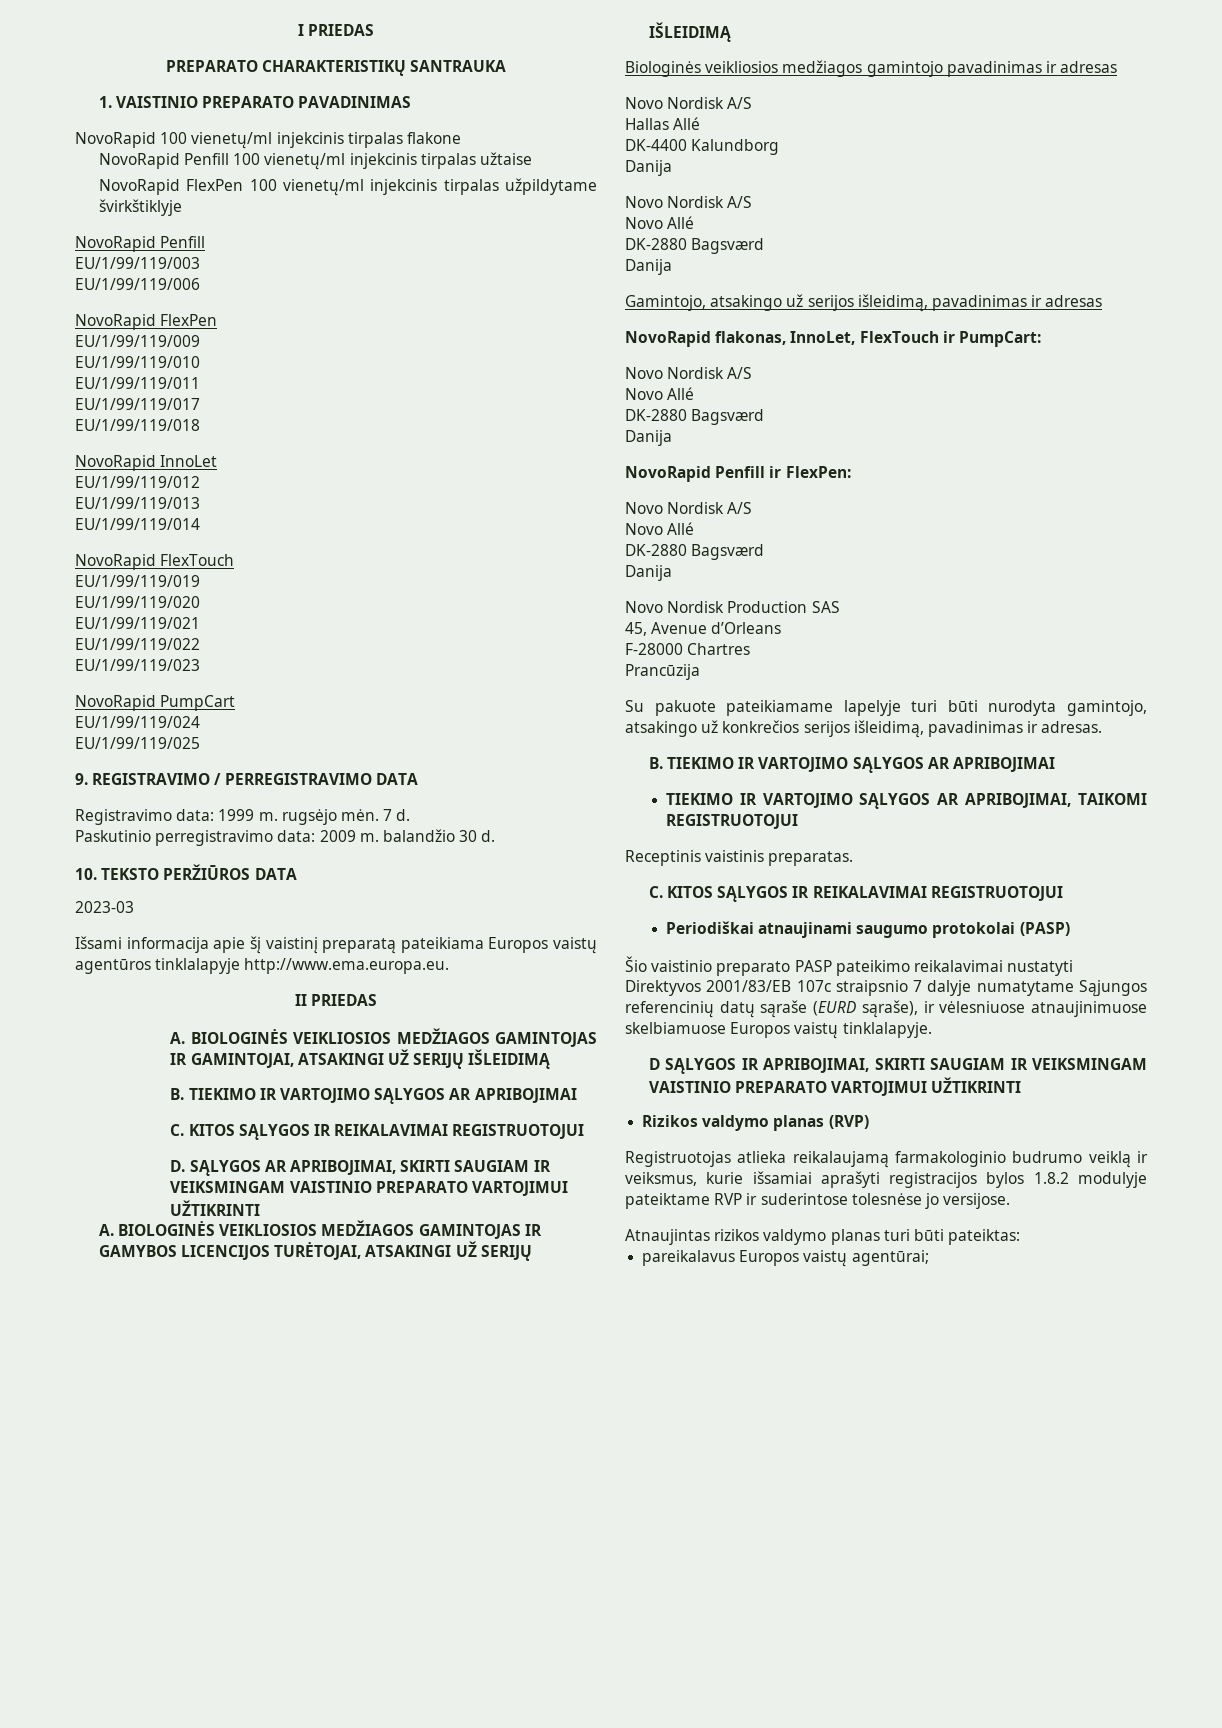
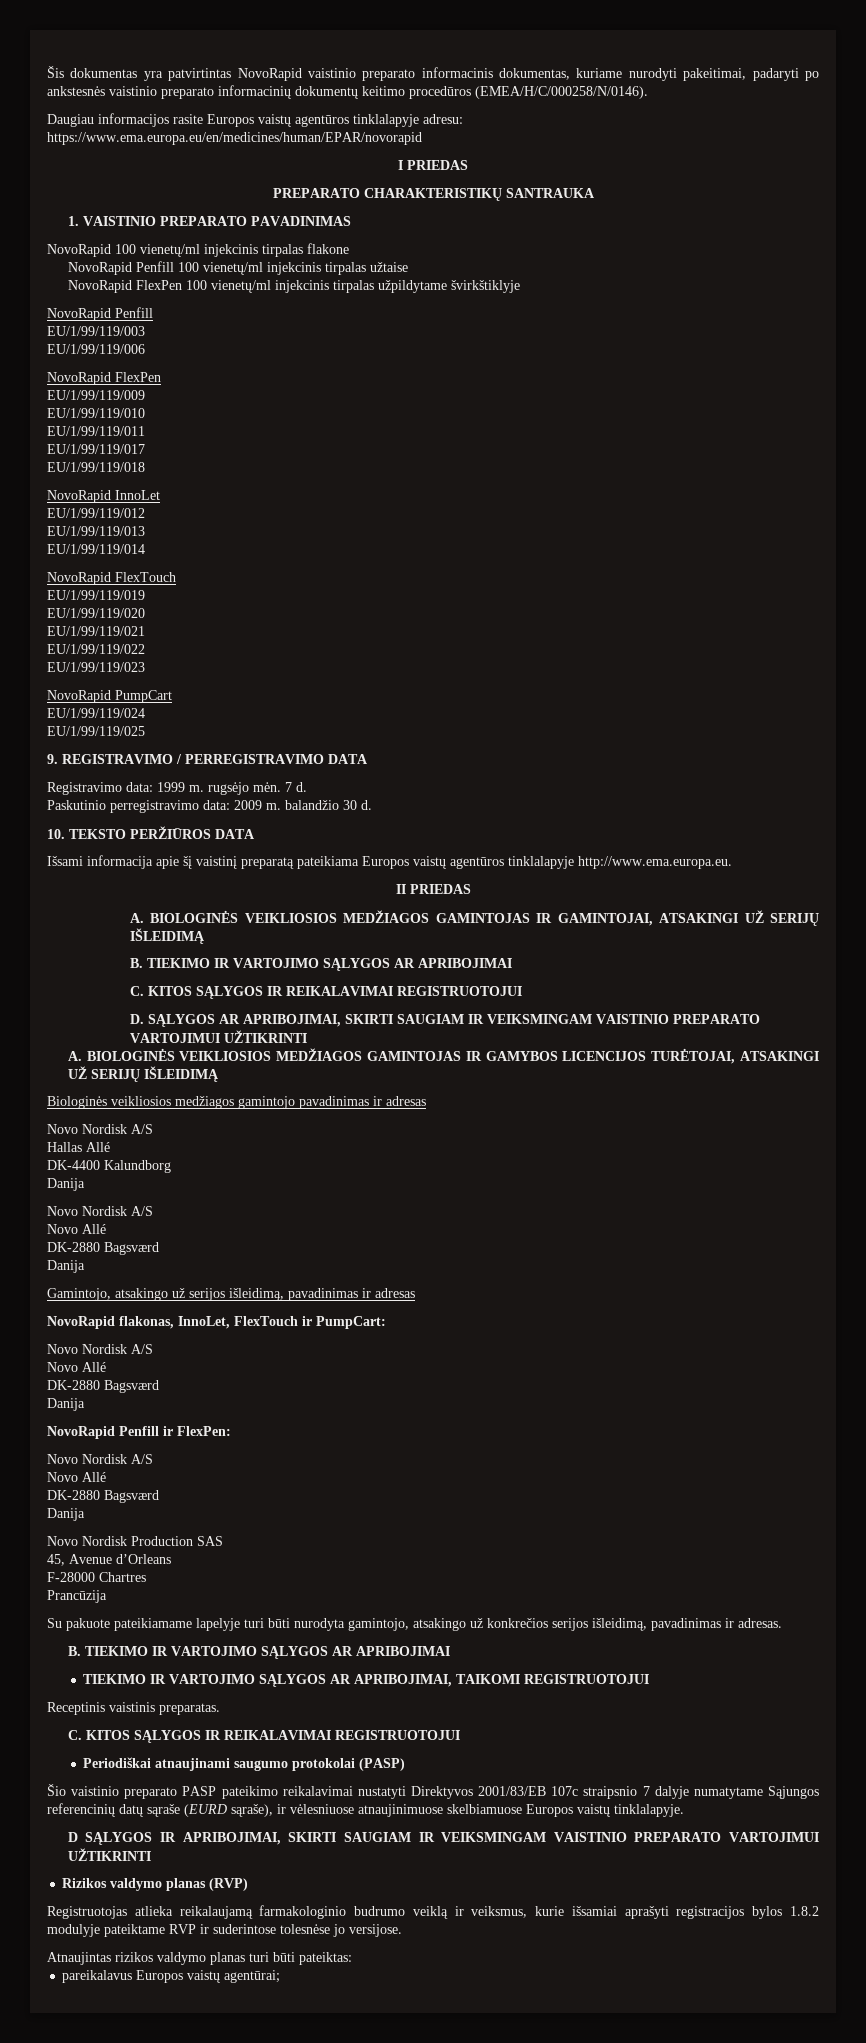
(297, 30) none -> [47,66,819,81] [47,85,648,99] [47,113,463,127] [47,132,422,145] Šis dokumentas yra patvirtintas NovoRapid vaistinio preparato informacinis dokumentas, kuriame nurodyti pakeitimai, padaryti po ankstesnės vaistinio preparato informacinių dokumentų keitimo procedūros (EMEA/H/C/000258/N/0146). // Daugiau informacijos rasite Europos vaistų agentūros tinklalapyje adresu: https://www.ema.europa.eu/en/medicines/human/EPAR/novorapid //
[75,901,134,913] // 2023-03 -> (255, 834) none

